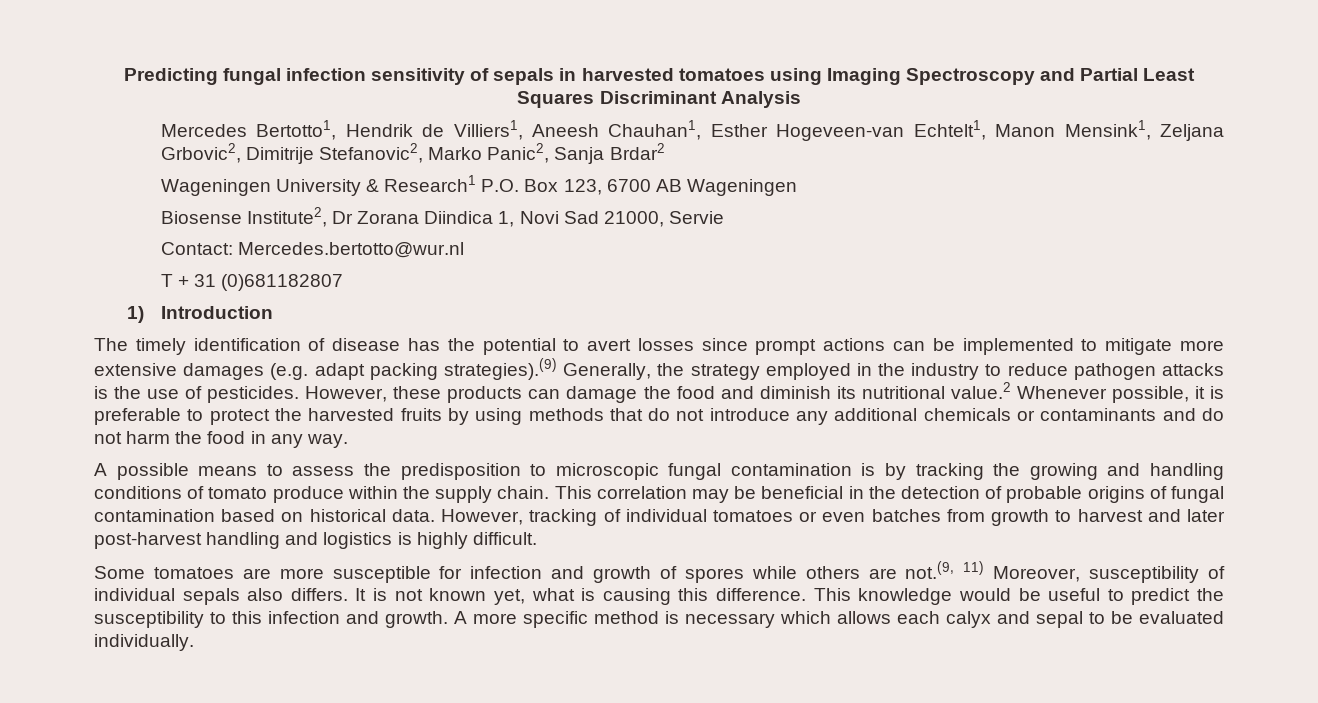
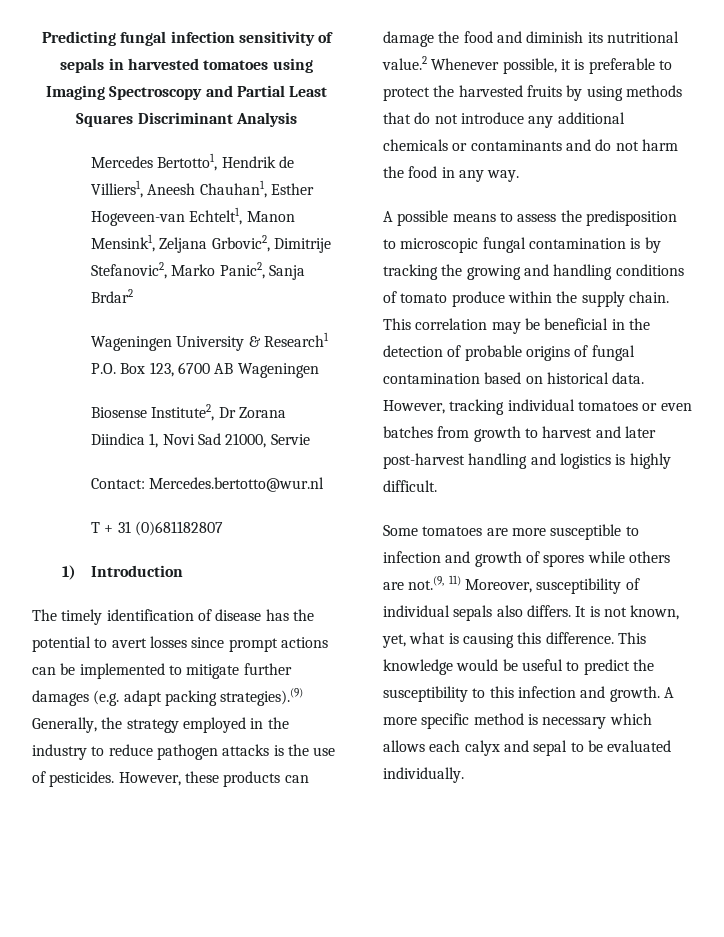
[1180,340,1224,351] [94,363,177,376] more extensive -> [243,663,292,675] further
[603,509,621,522] of -> (505, 407) none
[439,566,463,579] for -> [625,526,639,536] to
[429,588,487,601] known -> [630,605,680,620] known,

